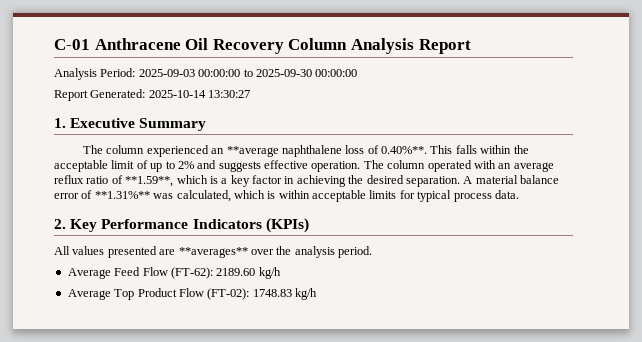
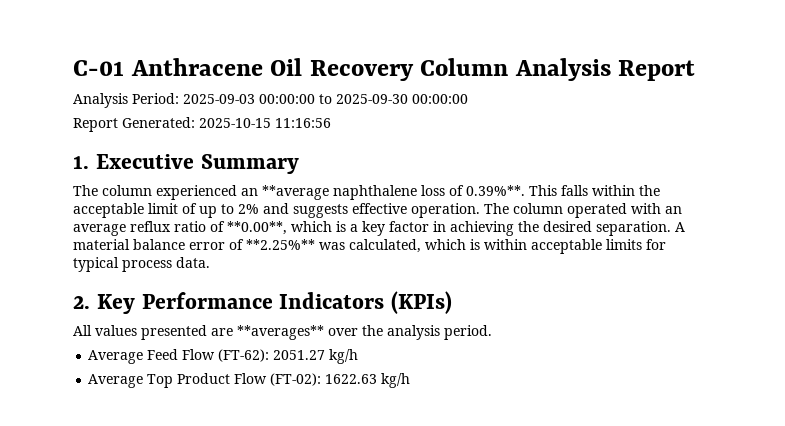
[148,90,251,98] 2025-10-14 13:30:27 -> [199,118,331,128] 2025-10-15 11:16:56
[381,146,428,154] 0.40%**. -> [466,185,525,196] 0.39%**.
[125,176,174,187] **1.59**, -> [227,221,287,235] **0.00**,
[94,191,150,199] **1.31%** -> [246,239,315,250] **2.25%**
[216,268,256,276] 2189.60 -> [273,350,326,360] 2051.27
[252,289,292,297] 1748.83 -> [325,374,378,384] 1622.63

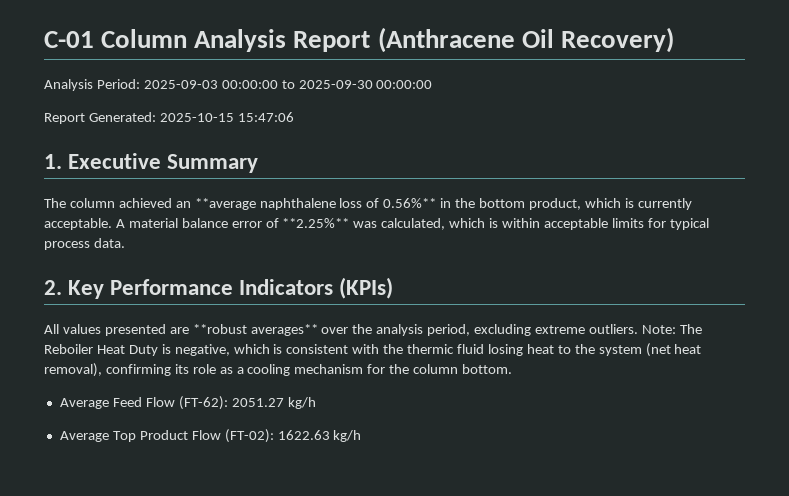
[130,58,414,81] Anthracene Oil Recovery -> (94, 39) none
(696, 70) none -> [377,27,674,53] (Anthracene Oil Recovery)
[275,118,331,128] 11:16:56 -> [237,112,294,122] 15:47:06
[156,185,237,200] experienced -> [118,198,172,208] achieved
[466,185,660,196] [73,203,682,218] [73,221,671,236] 0.39%**. This falls within the acceptable limit of up to 2% and suggests effective operation. The column operated with an average reflux ratio of **0.00**, which is a key factor in achieving the desired separation. -> [383,198,692,210] [44,218,112,230] 0.56%** in the bottom product, which is currently acceptable.
[237,325,324,340] **averages** -> [192,324,318,336] **robust averages**
[444,325,492,340] period. -> [427,324,702,336] [44,343,702,357] [44,363,513,377] period, excluding extreme outliers. Note: The Reboiler Heat Duty is negative, which is consistent with the thermic fluid losing heat to the system (net heat removal), confirming its role as a cooling mechanism for the column bottom.

